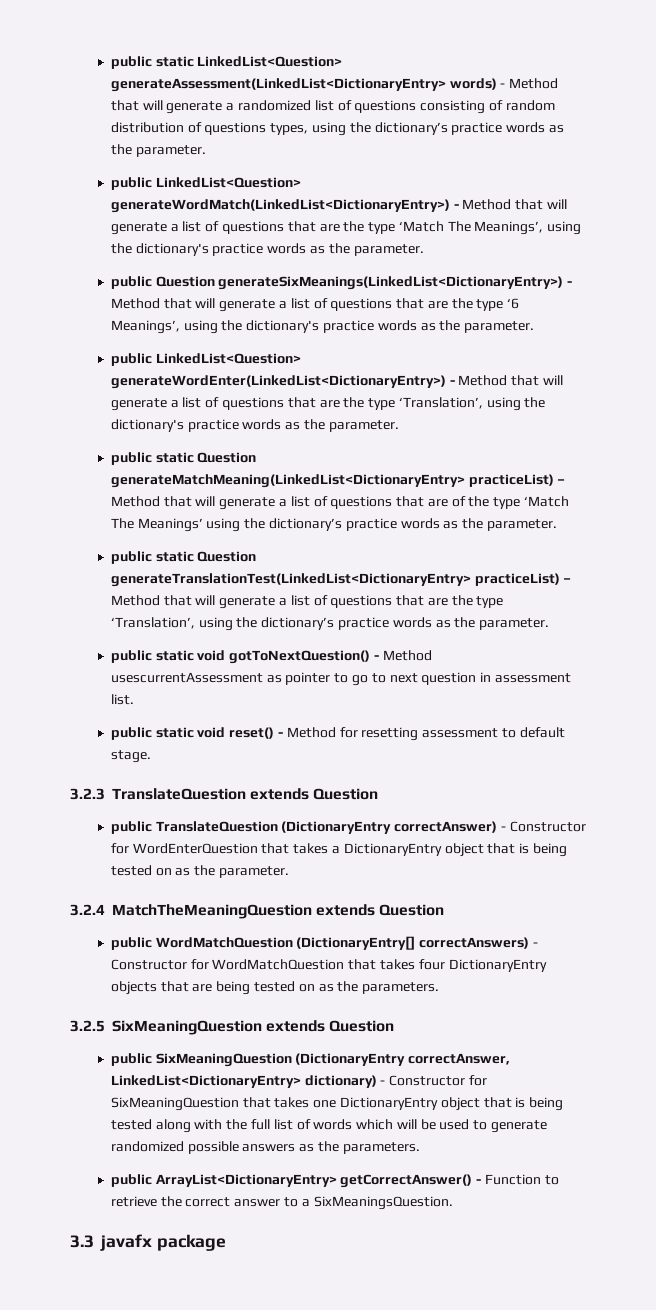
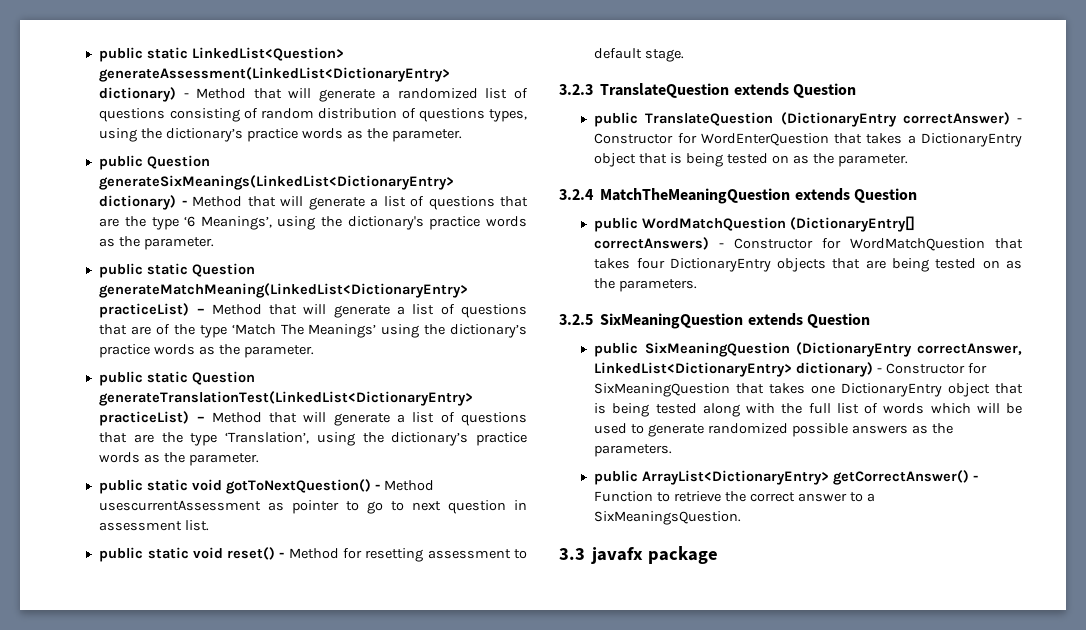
[449,78,497,90] words) -> [99,87,177,102] dictionary)
[110,177,301,190] [110,199,567,213] [110,221,582,235] [110,243,424,256] // public LinkedList<Question> generateWordMatch(LinkedList<DictionaryEntry>) - Method that will generate a list of questions that are the type ‘Match The Meanings’, using the dictionary's practice words as the parameter. -> (462, 135) none
[218,276,564,290] generateSixMeanings(LinkedList<DictionaryEntry>) -> [99,175,455,190] [99,195,177,210] generateSixMeanings(LinkedList<DictionaryEntry> dictionary)
[110,353,301,366] [110,375,563,389] [110,397,546,411] [110,419,399,432] // public LinkedList<Question> generateWordEnter(LinkedList<DictionaryEntry>) - Method that will generate a list of questions that are the type ‘Translation’, using the dictionary's practice words as the parameter. -> (215, 243) none

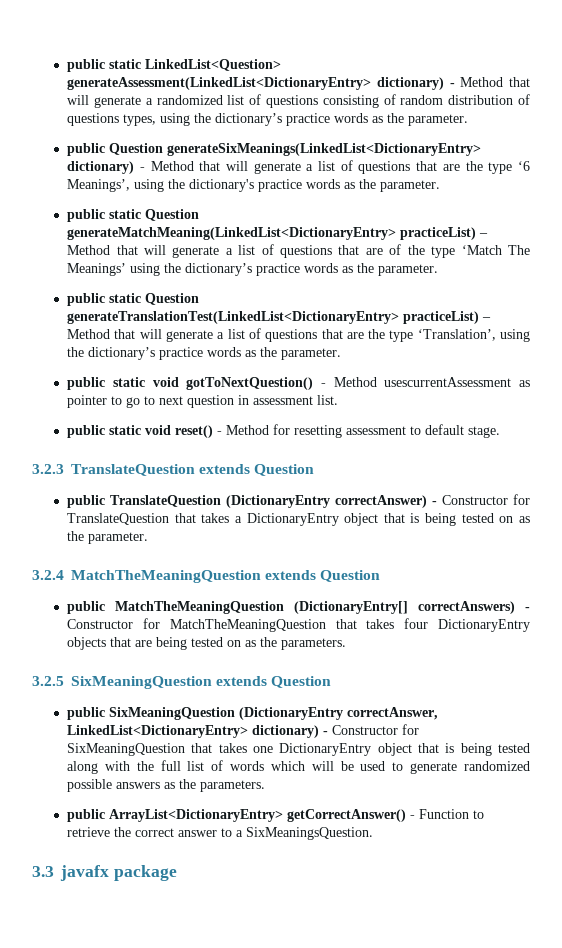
[700,133,829,146] WordEnterQuestion -> [67,513,170,525] TranslateQuestion
[642,217,787,231] WordMatchQuestion -> [115,601,285,614] MatchTheMeaningQuestion
[850,238,986,251] WordMatchQuestion -> [169,619,326,632] MatchTheMeaningQuestion

